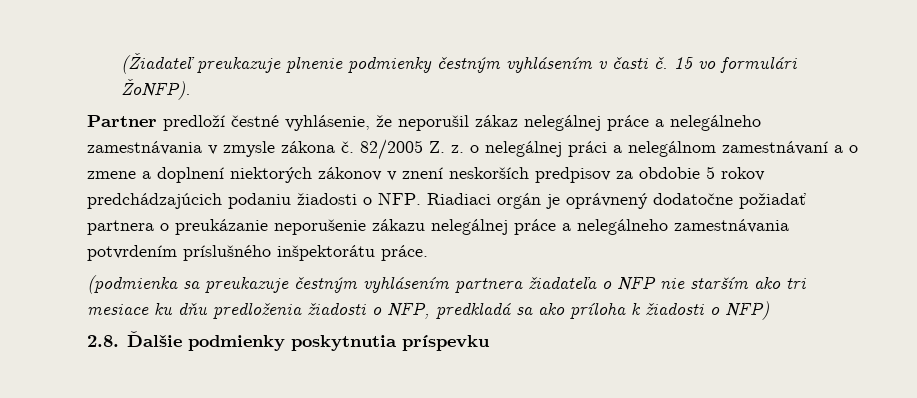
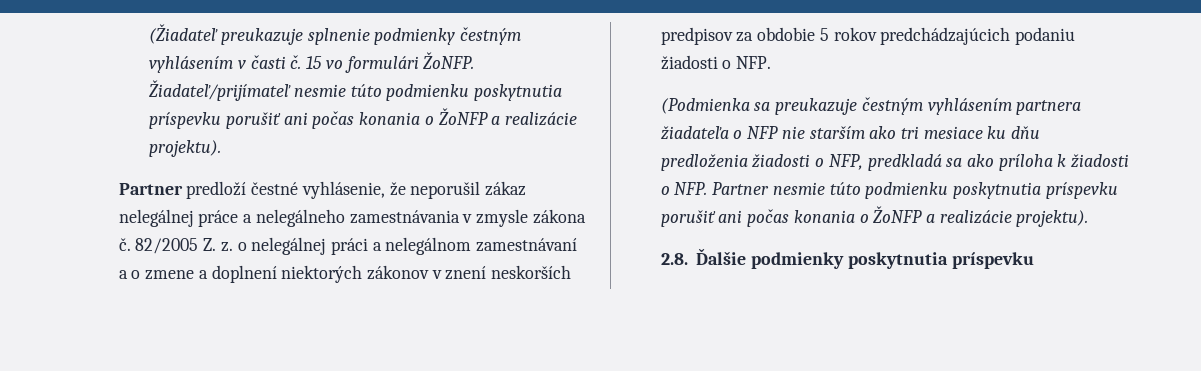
[286,56,344,73] plnenie -> [307,28,370,45] splnenie
[121,79,192,100] ŽoNFP). -> [423,52,475,69] [149,80,563,101] [149,108,578,129] [149,140,222,157] ŽoNFP. Žiadateľ/prijímateľ nesmie túto podmienku poskytnutia príspevku porušiť ani počas konania o ŽoNFP a realizácie projektu).
[426,193,806,209] [86,219,789,235] [86,245,428,261] [86,275,178,294] Riadiaci orgán je oprávnený dodatočne požiadať partnera o preukázanie neporušenie zákazu nelegálnej práce a nelegálneho zamestnávania potvrdením príslušného inšpektorátu práce. // (podmienka -> [660,98,750,114] // (Podmienka
[724,301,769,320] NFP) -> [674,182,1118,199] [660,206,1089,227] NFP. Partner nesmie túto podmienku poskytnutia príspevku porušiť ani počas konania o ŽoNFP a realizácie projektu).

